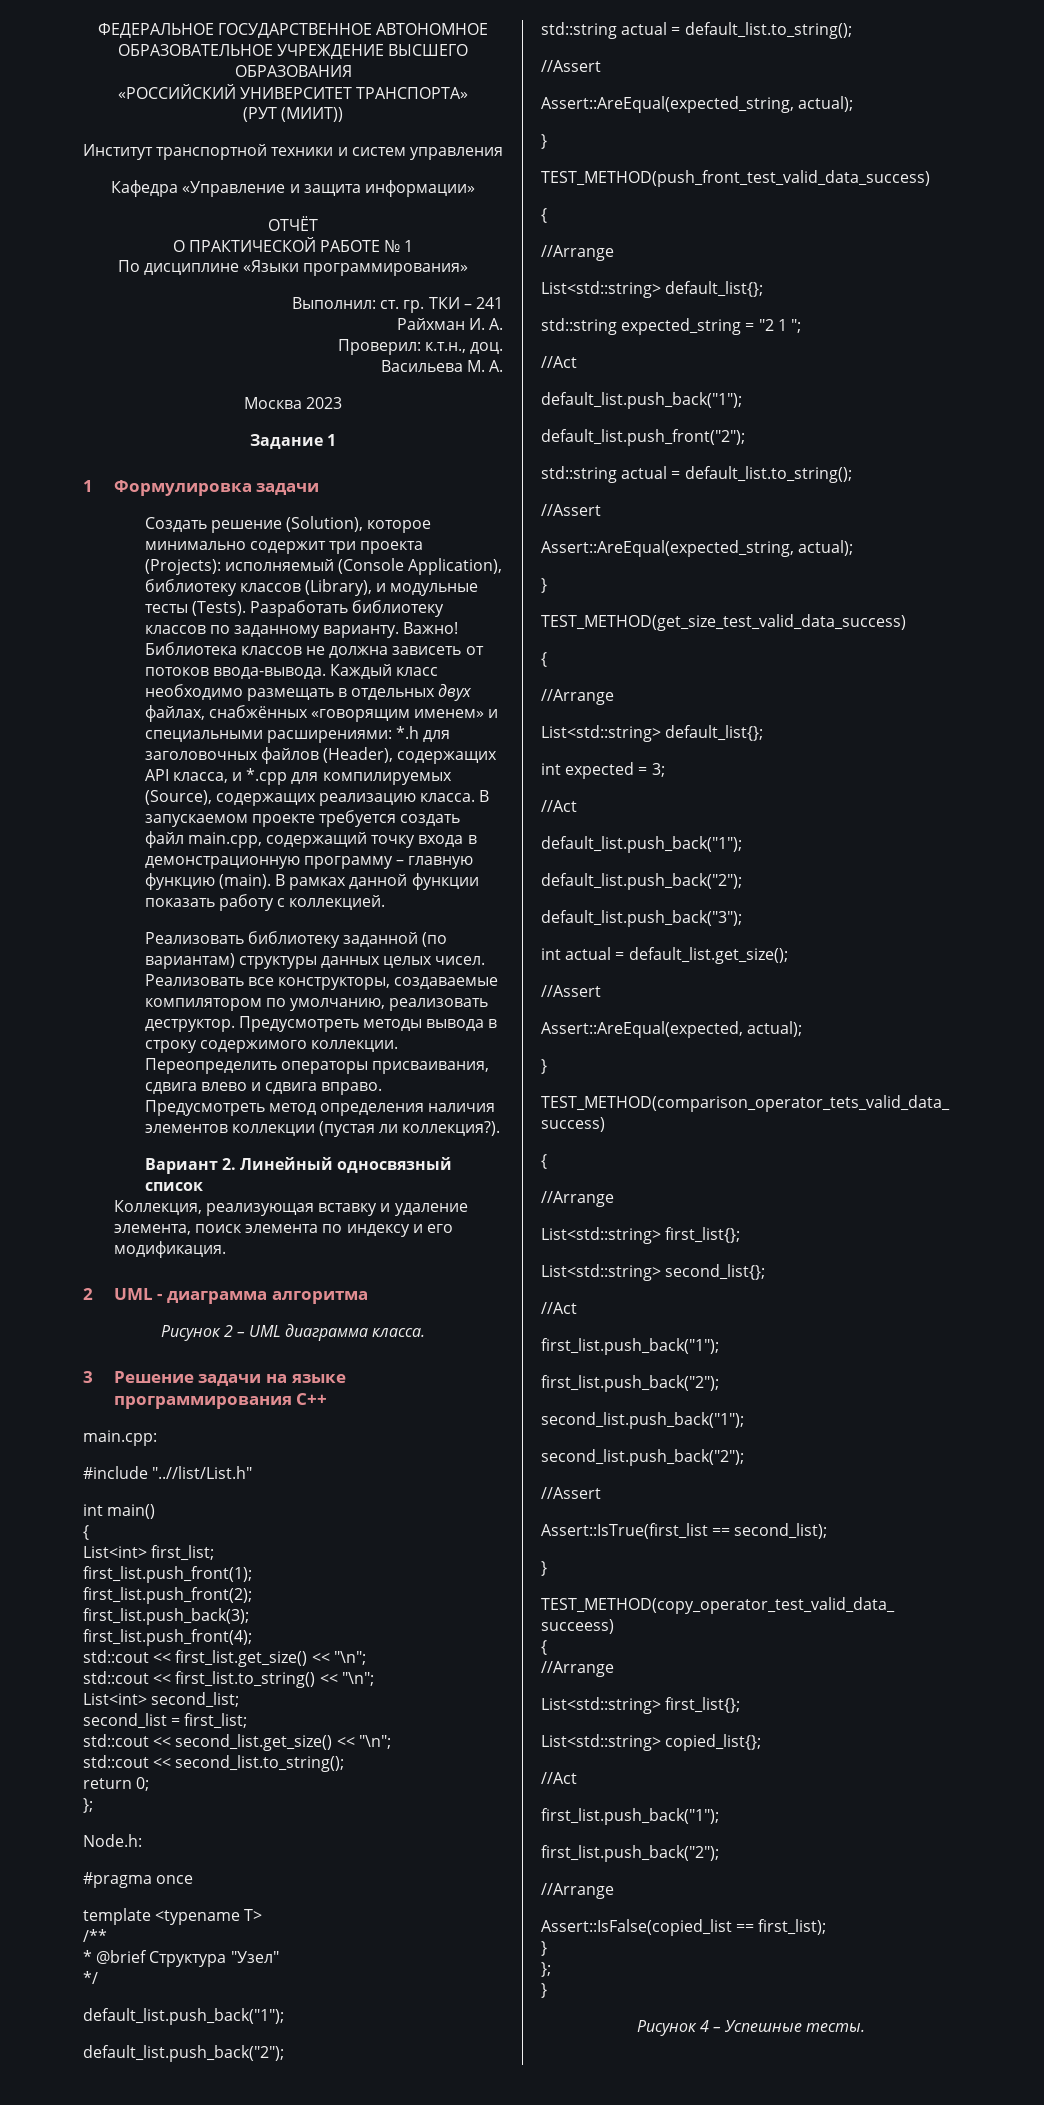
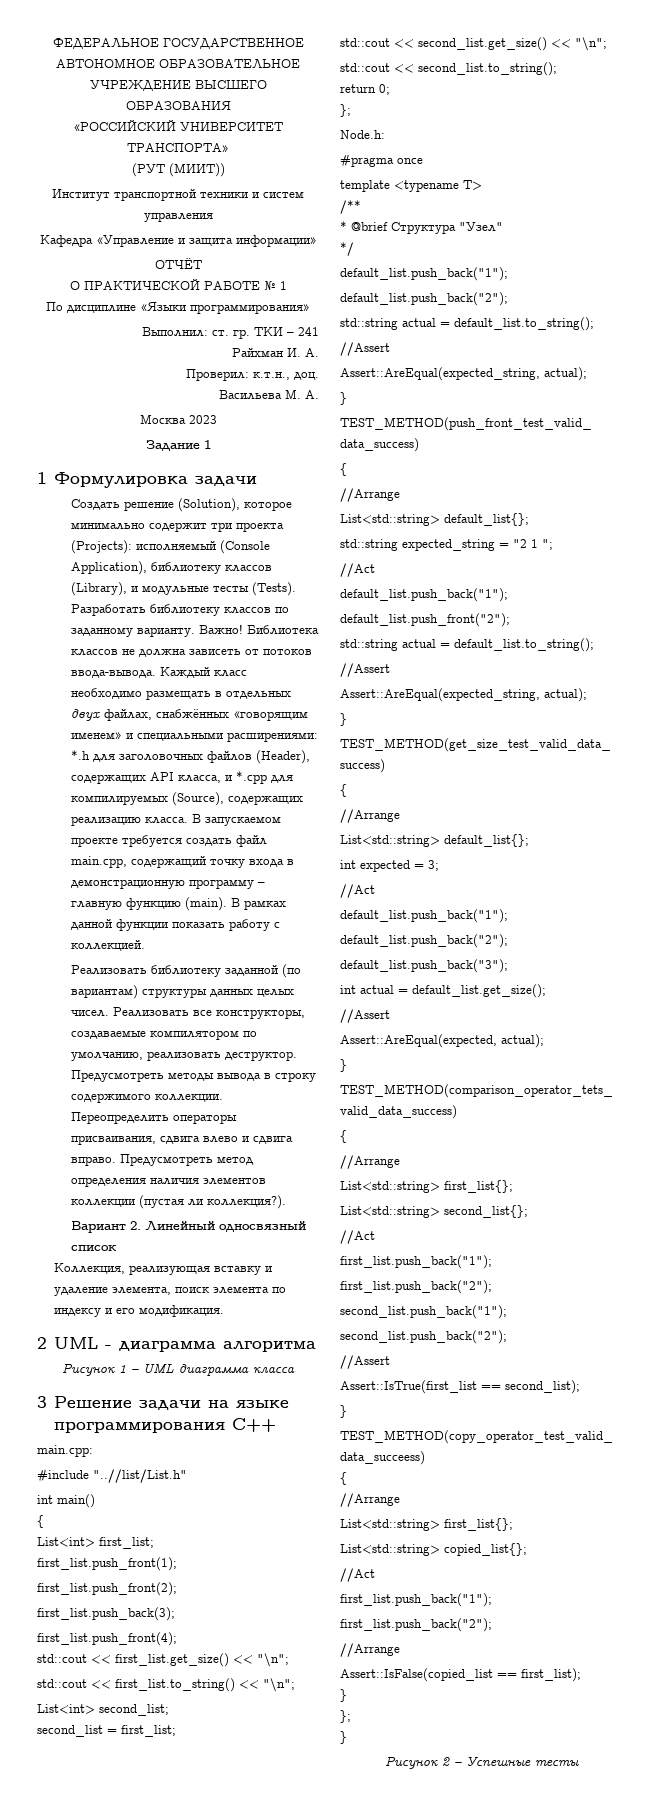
[223,1325,233,1337] 2 -> [119,1365,126,1373] 1
[372,1328,426,1337] класса. -> [253,1367,295,1373] класса
[699,2020,709,2032] 4 -> [441,1757,450,1766] 2
[806,2023,866,2032] тесты. -> [534,1760,579,1766] тесты

